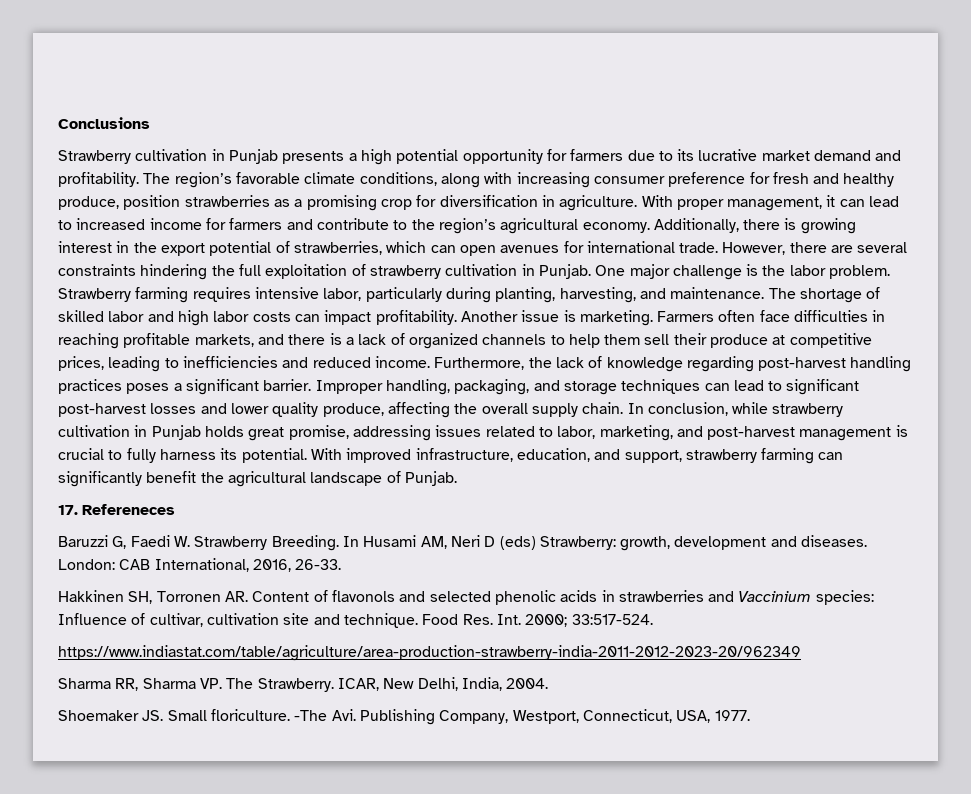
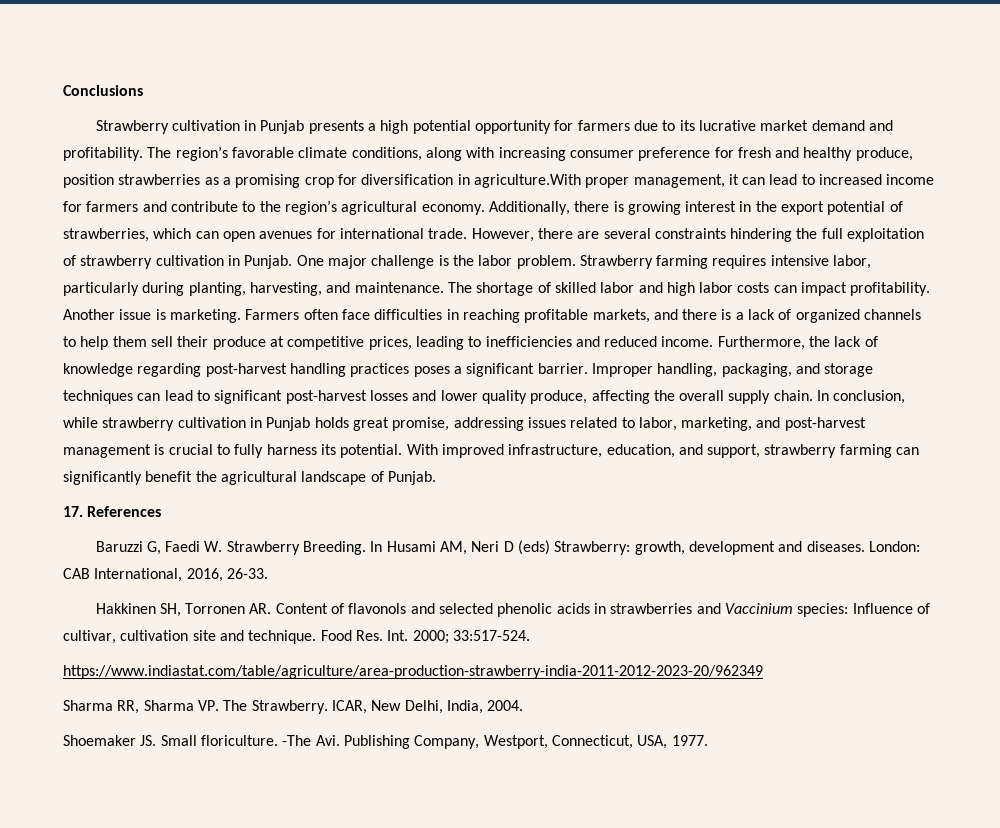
[559,195,673,211] agriculture. With -> [473,174,581,188] agriculture.With
[82,504,176,515] Refereneces -> [87,506,162,517] References

